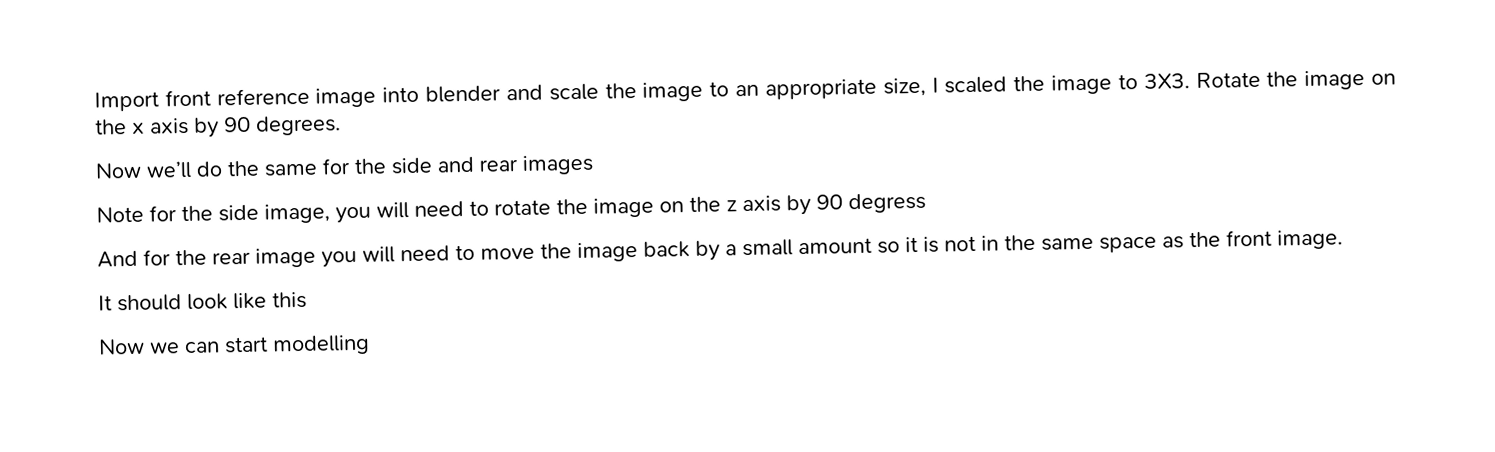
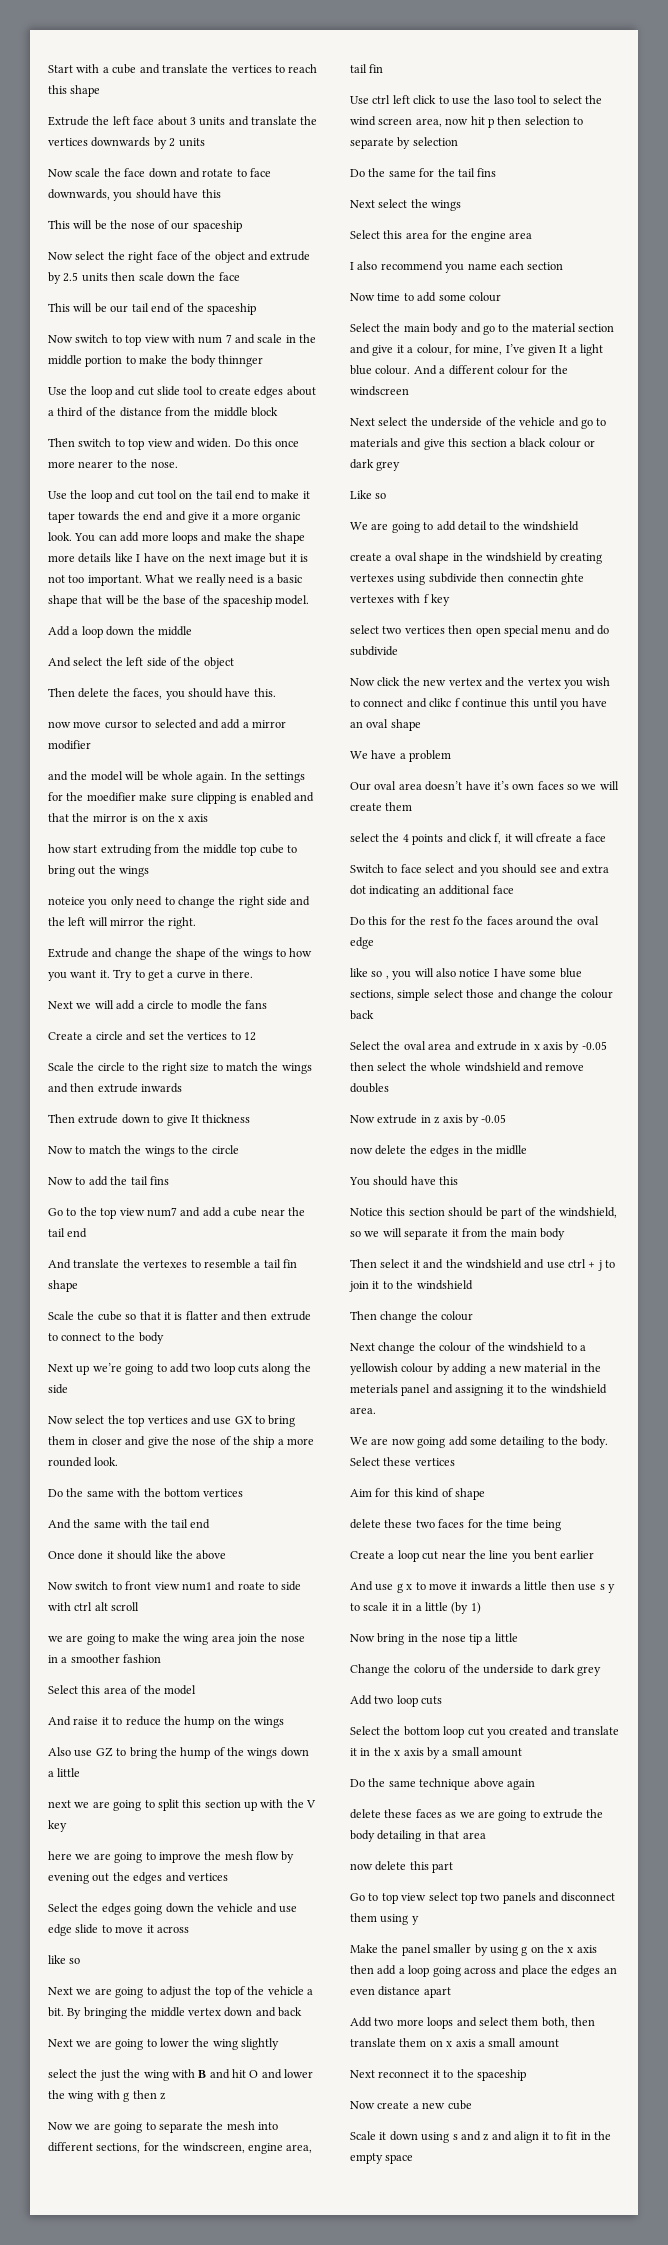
[94,69,1397,112] [95,115,341,138] [95,154,594,179] [96,192,926,224] [97,229,1343,268] [98,291,307,312] [98,334,370,356] Import front reference image into blender and scale the image to an appropriate size, I scaled the image to 3X3. Rotate the image on the x axis by 90 degrees. // Now we’ll do the same for the side and rear images // Note for the side image, you will need to rotate the image on the z axis by 90 degress // And for the rear image you will need to move the image back by a small amount so it is not in the same space as the front image. // It should look like this // Now we can start modelling -> [48,64,318,74] [48,85,101,97] [48,116,318,126] [48,137,205,149] [48,168,271,178] [48,189,221,201] [48,220,242,232] [48,251,311,263] [48,272,240,284] [48,303,256,315] [48,334,317,346] [48,355,264,367] [48,386,316,398] [48,407,278,417] [48,438,300,450] [48,459,178,468] [48,490,310,502] [48,511,301,523] [48,532,306,544] [48,553,309,565] [48,574,303,586] [48,595,310,607] [48,626,192,638] [48,657,234,669] [48,688,276,700] [48,719,286,729] [48,740,91,750] [48,771,306,783] [48,792,314,804] [48,813,208,822] [48,844,297,856] [48,865,150,877] [48,896,311,908] [48,917,196,929] [48,948,313,960] [48,969,254,981] [48,1000,268,1010] [48,1031,256,1041] [48,1062,312,1074] [48,1083,183,1093] [48,1114,251,1126] [48,1145,239,1157] [48,1176,169,1186] [48,1207,306,1219] [48,1228,88,1238] [48,1259,297,1269] [48,1280,78,1292] [48,1311,311,1321] [48,1332,164,1344] [48,1363,311,1375] [48,1384,68,1394] [48,1415,296,1427] [48,1436,315,1448] [48,1457,119,1467] [48,1488,244,1498] [48,1519,211,1529] [48,1550,227,1560] [48,1581,302,1591] [48,1602,140,1611] [48,1633,305,1645] [48,1654,162,1663] [48,1685,196,1695] [48,1716,285,1728] [48,1747,309,1759] [48,1768,81,1777] [48,1799,317,1811] [48,1820,67,1832] [48,1851,295,1863] [48,1872,228,1884] [48,1903,297,1915] [48,1924,189,1936] [48,1955,81,1964] [48,1986,314,1998] [48,2007,302,2019] [48,2038,279,2050] [48,2069,314,2081] [48,2090,166,2102] [48,2121,278,2133] [48,2142,313,2154] [350,64,384,73] [350,95,603,105] [350,116,583,128] [350,137,458,149] [350,168,497,177] [350,199,462,211] [350,230,533,242] [350,261,564,273] [350,292,501,302] [350,323,615,335] [350,344,604,356] [350,365,568,375] [350,386,409,396] [350,417,607,429] [350,438,595,450] [350,459,401,471] [350,490,387,499] [350,521,579,533] [350,552,602,564] [350,573,584,585] [350,594,451,606] [350,625,609,637] [350,646,398,656] [350,677,611,689] [350,698,608,710] [350,719,421,731] [350,750,452,762] [350,781,619,791] [350,802,413,811] [350,833,607,845] [350,864,610,876] [350,885,514,897] [350,916,599,926] [350,937,374,949] [350,968,582,980] [350,989,613,1001] [350,1010,374,1020] [350,1041,607,1053] [350,1062,585,1072] [350,1083,389,1093] [350,1114,507,1126] [350,1145,528,1157] [349,1176,459,1186] [350,1207,617,1219] [350,1228,565,1240] [350,1259,616,1271] [349,1280,473,1292] [350,1311,474,1323] [350,1342,586,1354] [350,1363,601,1375] [350,1384,607,1396] [350,1407,376,1414] [350,1436,609,1448] [350,1457,455,1466] [350,1488,485,1500] [350,1519,561,1531] [350,1550,595,1562] [350,1581,615,1593] [350,1602,481,1614] [350,1633,518,1645] [350,1664,601,1676] [350,1695,443,1707] [350,1726,619,1738] [350,1747,522,1759] [350,1778,535,1790] [350,1809,604,1821] [350,1830,486,1842] [350,1861,454,1873] [350,1892,616,1904] [350,1913,419,1925] [350,1944,597,1956] [350,1965,617,1977] [350,1986,451,1998] [350,2017,595,2029] [350,2038,559,2048] [350,2069,526,2081] [350,2100,472,2110] [350,2131,611,2143] [350,2153,414,2164] Start with a cube and translate the vertices to reach this shape // Extrude the left face about 3 units and translate the vertices downwards by 2 units // Now scale the face down and rotate to face downwards, you should have this // This will be the nose of our spaceship // Now select the right face of the object and extrude by 2.5 units then scale down the face // This will be our tail end of the spaceship // Now switch to top view with num 7 and scale in the middle portion to make the body thinnger // Use the loop and cut slide tool to create edges about a third of the distance from the middle block // Then switch to top view and widen. Do this once more nearer to the nose. // Use the loop and cut tool on the tail end to make it taper towards the end and give it a more organic look. You can add more loops and make the shape more details like I have on the next image but it is not too important. What we really need is a basic shape that will be the base of the spaceship model. // Add a loop down the middle // And select the left side of the object // Then delete the faces, you should have this. // now move cursor to selected and add a mirror modifier // and the model will be whole again. In the settings for the moedifier make sure clipping is enabled and that the mirror is on the x axis // how start extruding from the middle top cube to bring out the wings // noteice you only need to change the right side and the left will mirror the right. // Extrude and change the shape of the wings to how you want it. Try to get a curve in there. // Next we will add a circle to modle the fans // Create a circle and set the vertices to 12 // Scale the circle to the right size to match the wings and then extrude inwards // Then extrude down to give It thickness // Now to match the wings to the circle // Now to add the tail fins // Go to the top view num7 and add a cube near the tail end // And translate the vertexes to resemble a tail fin shape // Scale the cube so that it is flatter and then extrude to connect to the body // Next up we’re going to add two loop cuts along the side // Now select the top vertices and use GX to bring them in closer and give the nose of the ship a more rounded look. // Do the same with the bottom vertices // And the same with the tail end // Once done it should like the above // Now switch to front view num1 and roate to side with ctrl alt scroll // we are going to make the wing area join the nose in a smoother fashion // Select this area of the model // And raise it to reduce the hump on the wings // Also use GZ to bring the hump of the wings down a little // next we are going to split this section up with the V key // here we are going to improve the mesh flow by evening out the edges and vertices // Select the edges going down the vehicle and use edge slide to move it across // like so // Next we are going to adjust the top of the vehicle a bit. By bringing the middle vertex down and back // Next we are going to lower the wing slightly // select the just the wing with B and hit O and lower the wing with g then z // Now we are going to separate the mesh into different sections, for the windscreen, engine area, tail fin // Use ctrl left click to use the laso tool to select the wind screen area, now hit p then selection to separate by selection // Do the same for the tail fins // Next select the wings // Select this area for the engine area // I also recommend you name each section // Now time to add some colour // Select the main body and go to the material section and give it a colour, for mine, I’ve given It a light blue colour. And a different colour for the windscreen // Next select the underside of the vehicle and go to materials and give this section a black colour or dark grey // Like so // We are going to add detail to the windshield // create a oval shape in the windshield by creating vertexes using subdivide then connectin ghte vertexes with f key // select two vertices then open special menu and do subdivide // Now click the new vertex and the vertex you wish to connect and clikc f continue this until you have an oval shape // We have a problem // Our oval area doesn’t have it’s own faces so we will create them // select the 4 points and click f, it will cfreate a face // Switch to face select and you should see and extra dot indicating an additional face // Do this for the rest fo the faces around the oval edge // like so , you will also notice I have some blue sections, simple select those and change the colour back // Select the oval area and extrude in x axis by -0.05 then select the whole windshield and remove doubles // Now extrude in z axis by -0.05 // now delete the edges in the midlle // You should have this // Notice this section should be part of the windshield, so we will separate it from the main body // Then select it and the windshield and use ctrl + j to join it to the windshield // Then change the colour // Next change the colour of the windshield to a yellowish colour by adding a new material in the meterials panel and assigning it to the windshield area. // We are now going add some detailing to the body. Select these vertices // Aim for this kind of shape // delete these two faces for the time being // Create a loop cut near the line you bent earlier // And use g x to move it inwards a little then use s y to scale it in a little (by 1) // Now bring in the nose tip a little // Change the coloru of the underside to dark grey // Add two loop cuts // Select the bottom loop cut you created and translate it in the x axis by a small amount // Do the same technique above again // delete these faces as we are going to extrude the body detailing in that area // now delete this part // Go to top view select top two panels and disconnect them using y // Make the panel smaller by using g on the x axis then add a loop going across and place the edges an even distance apart // Add two more loops and select them both, then translate them on x axis a small amount // Next reconnect it to the spaceship // Now create a new cube // Scale it down using s and z and align it to fit in the empty space

